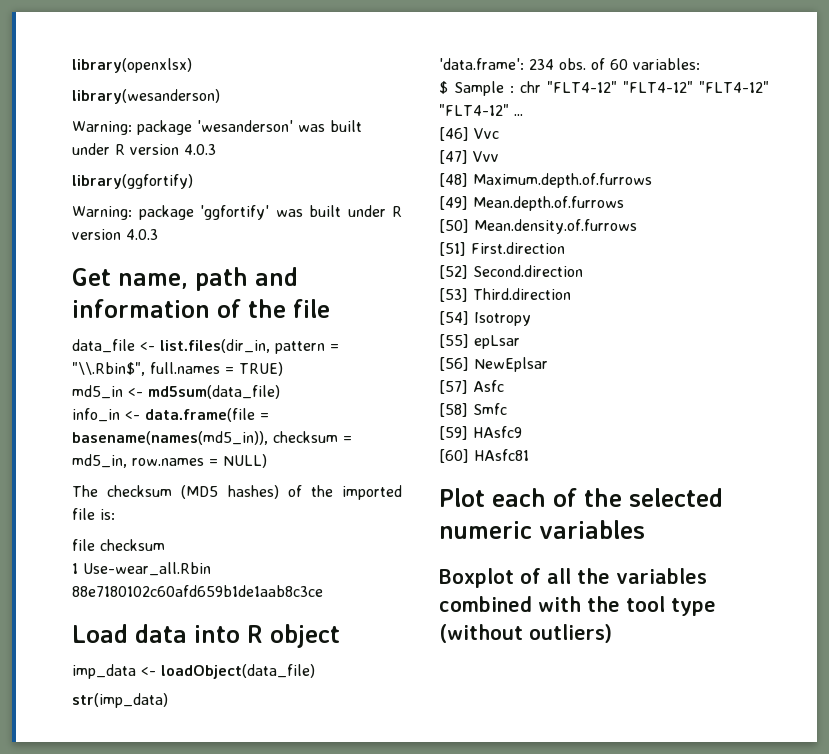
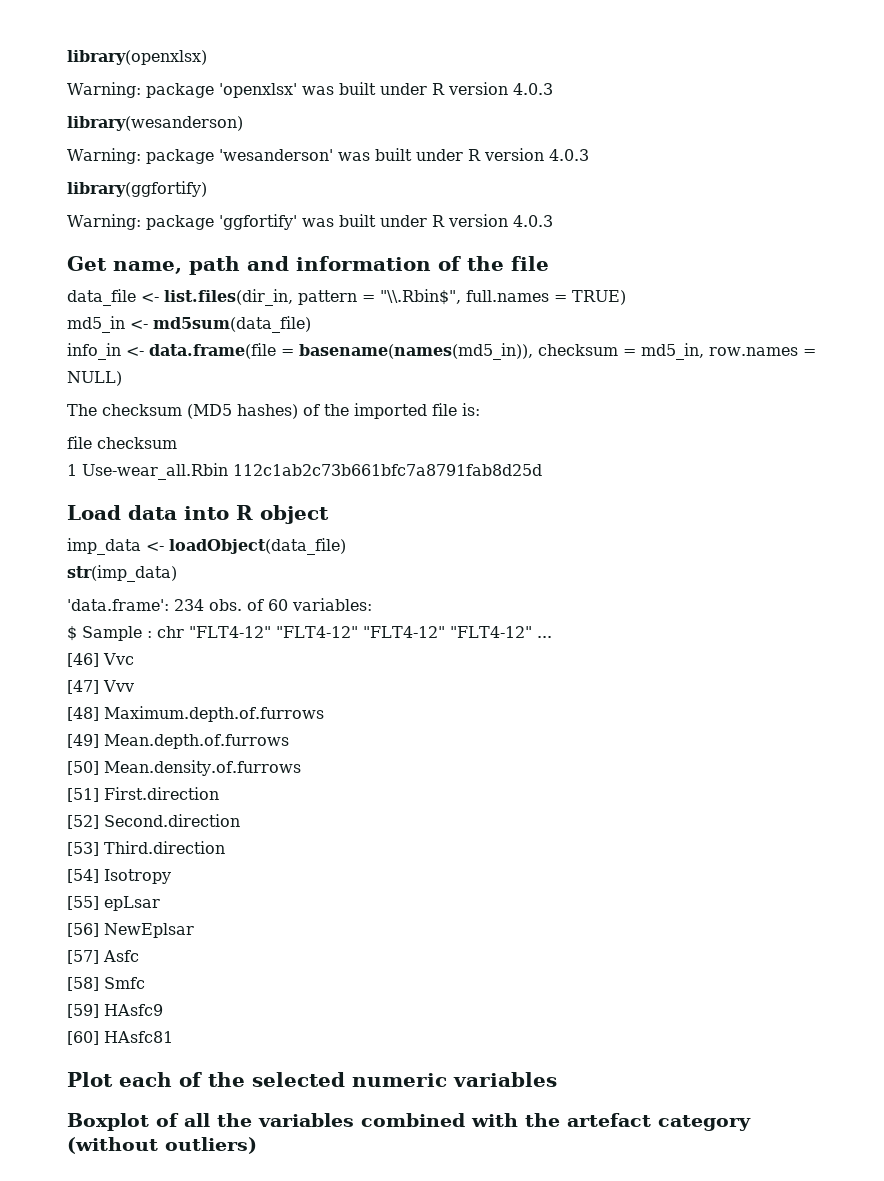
(192, 65) none -> [67,82,553,98] // Warning: package 'openxlsx' was built under R version 4.0.3
[72,585,323,597] 88e7180102c60afd659b1de1aab8c3ce -> [233,464,542,476] 112c1ab2c73b661bfc7a8791fab8d25d
[626,596,716,616] tool type -> [567,1113,751,1131] artefact category

